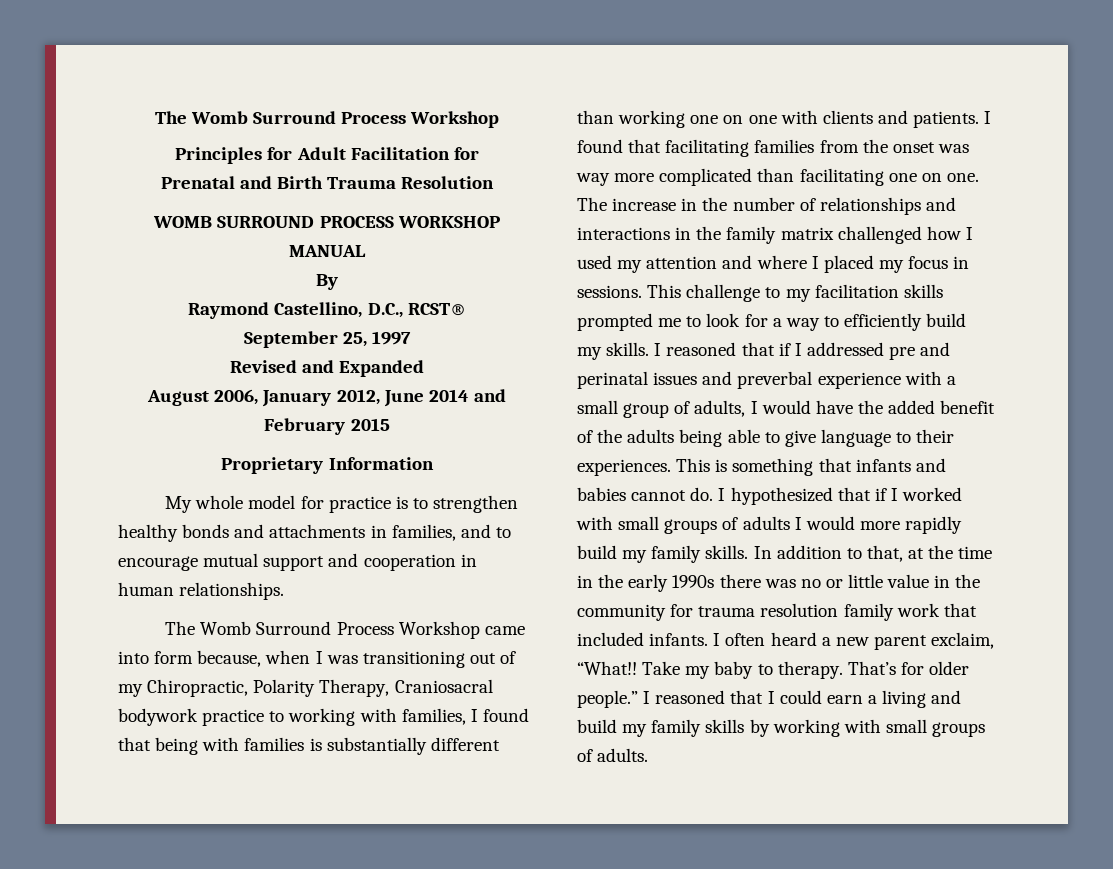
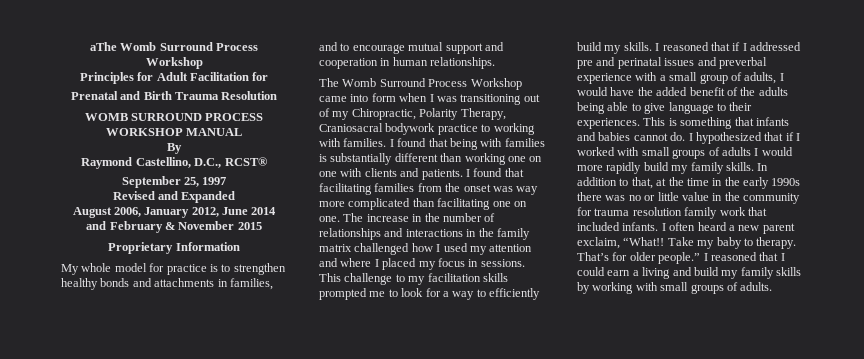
[154,111,187,124] The -> [89,42,117,51] aThe
(346, 426) none -> [165,221,235,230] & November
[197,650,262,667] because, -> (396, 97) none
[401,708,466,725] families, -> [343,138,387,147] families.

